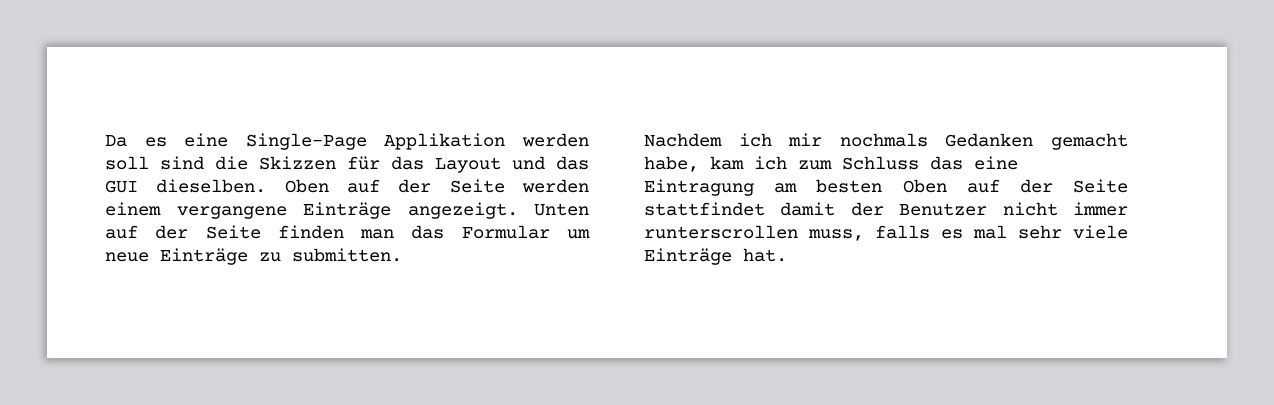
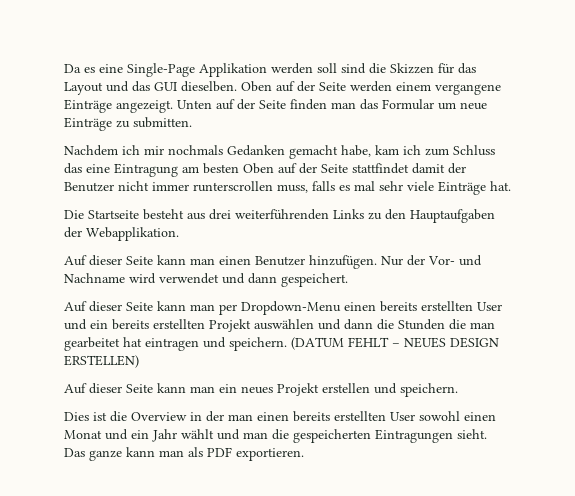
(787, 255) none -> [64,209,495,223] [64,227,179,241] [64,255,482,269] [64,273,348,287] [64,301,502,315] [64,319,495,332] [64,337,499,351] [64,355,139,368] [64,383,458,397] [64,411,496,422] [64,429,487,443] [64,447,304,461] // Die Startseite besteht aus drei weiterführenden Links zu den Hauptaufgaben der Webapplikation. // Auf dieser Seite kann man einen Benutzer hinzufügen. Nur der Vor- und Nachname wird verwendet und dann gespeichert. // Auf dieser Seite kann man per Dropdown-Menu einen bereits erstellten User und ein bereits erstellten Projekt auswählen und dann die Stunden die man gearbeitet hat eintragen und speichern. (DATUM FEHLT – NEUES DESIGN ERSTELLEN) // Auf dieser Seite kann man ein neues Projekt erstellen und speichern. // Dies ist die Overview in der man einen bereits erstellten User sowohl einen Monat und ein Jahr wählt und man die gespeicherten Eintragungen sieht. Das ganze kann man als PDF exportieren.

